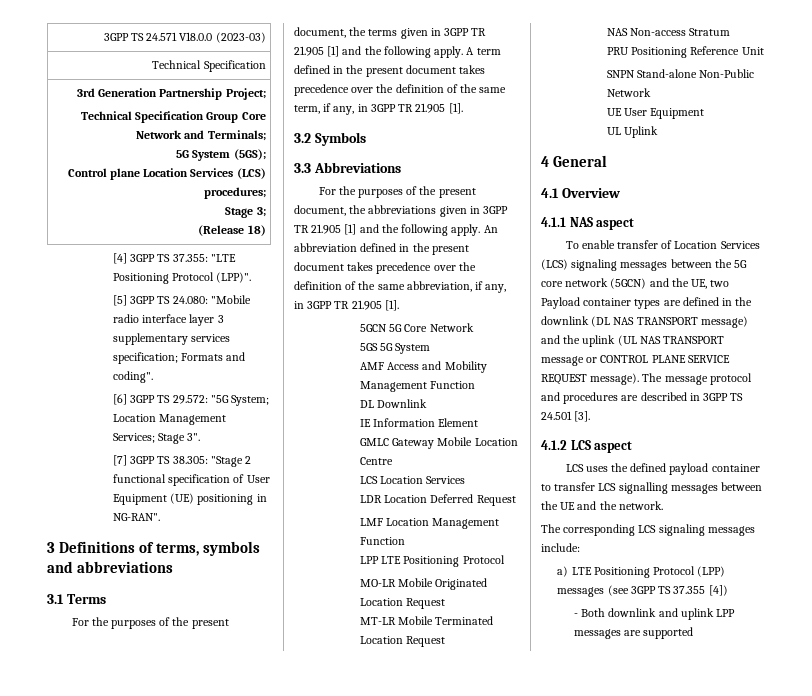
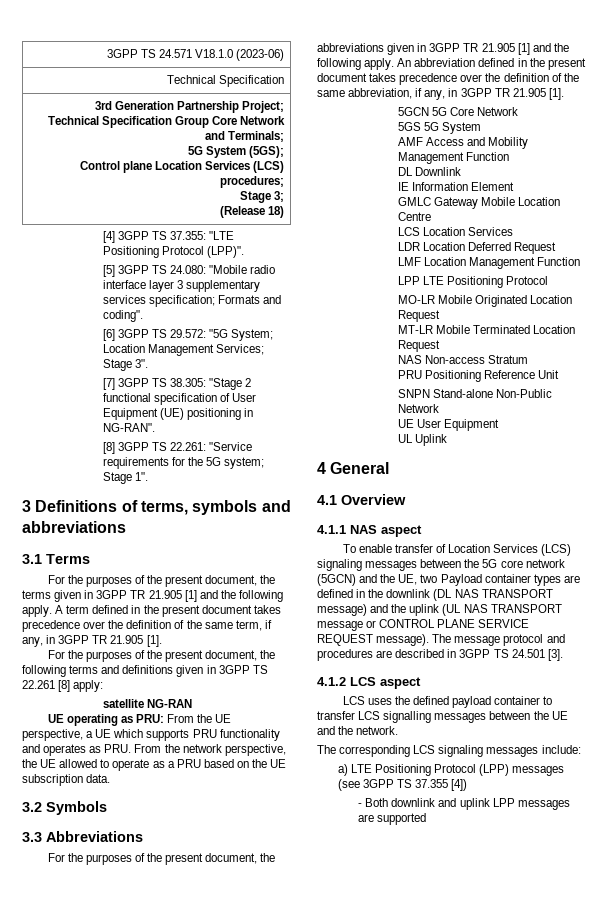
[179,32,266,43] V18.0.0 (2023-03) -> [194,49,284,61] V18.1.0 (2023-06)
(160, 517) none -> [102,442,253,454] [102,457,265,469] [102,472,148,484] // [8] 3GPP TS 22.261: "Service requirements for the 5G system; Stage 1".
(463, 108) none -> [47,650,276,662] [22,665,268,677] [22,680,104,692] [102,699,192,708] [47,714,232,726] [22,729,280,741] [22,744,286,756] [22,759,287,771] [22,774,111,786] // For the purposes of the present document, the following terms and definitions given in 3GPP TS 22.261 [8] apply: // satellite NG-RAN // UE operating as PRU: From the UE perspective, a UE which supports PRU functionality and operates as PRU. From the network perspective, the UE allowed to operate as a PRU based on the UE subscription data.

